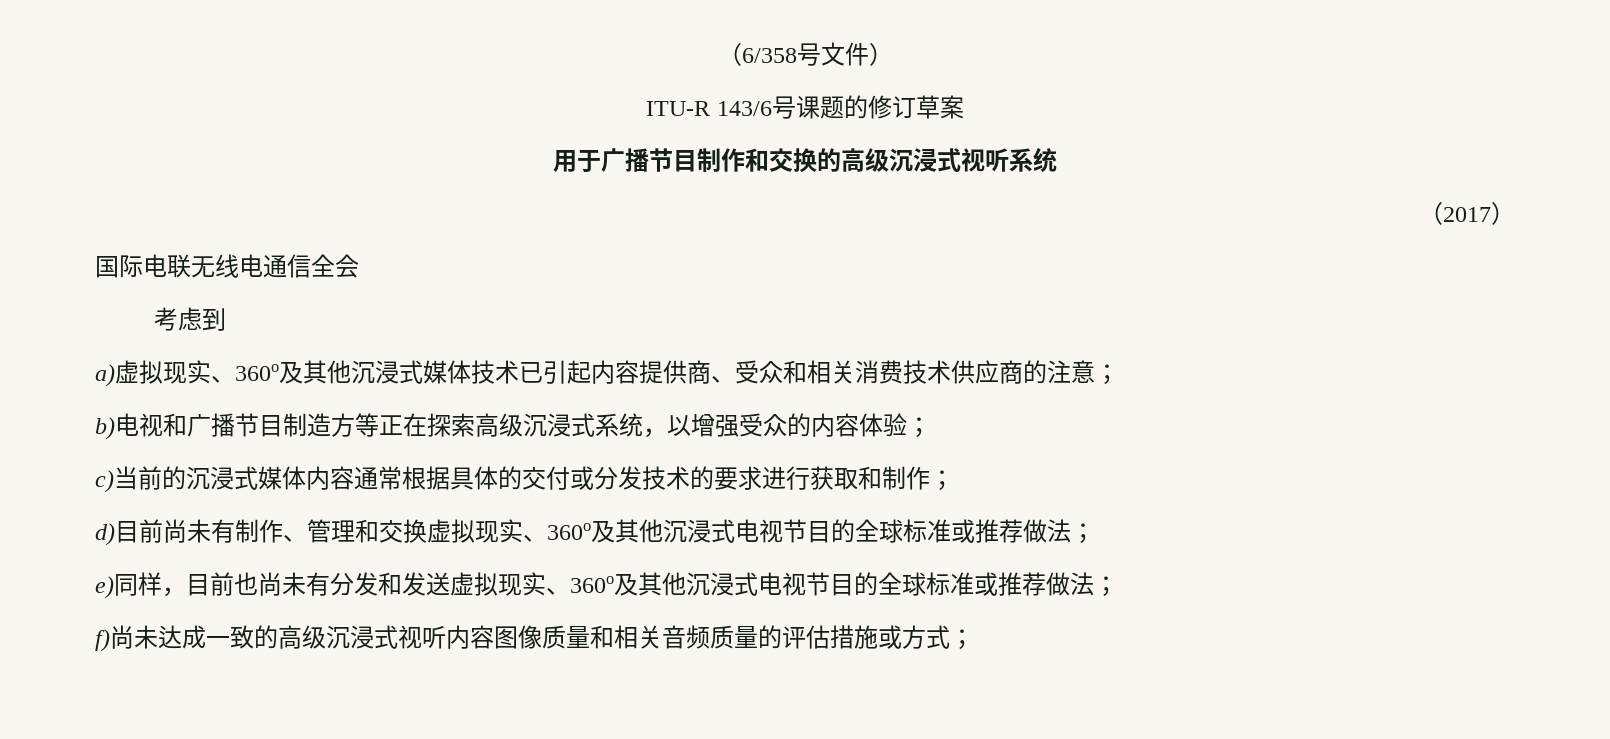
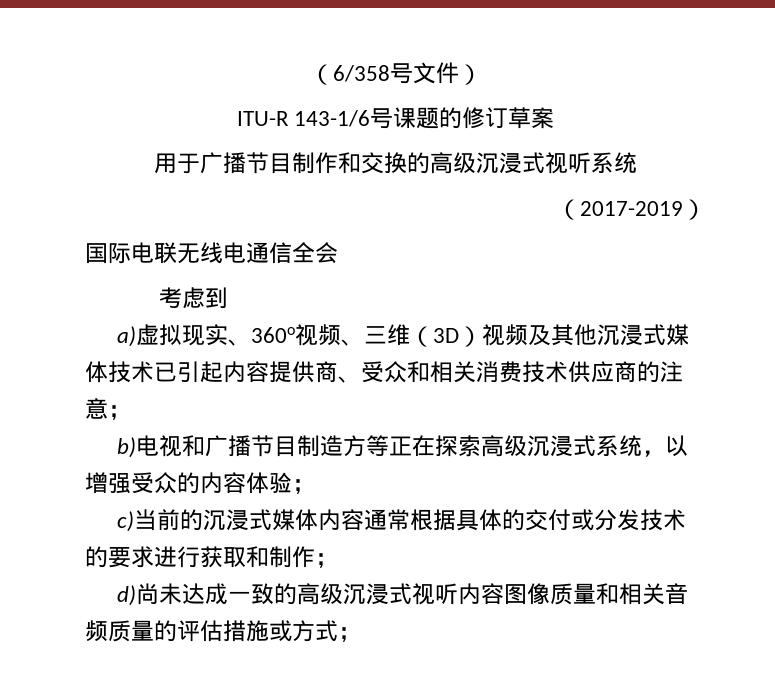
[716,101,772,116] 143/6 -> [294,110,371,127] 143-1/6
[1443,207,1491,222] 2017 -> [580,201,683,216] 2017-2019
(279, 372) none -> [295,324,529,347] 视频、三维（3D）视频
[115,519,1095,544] [95,572,1118,599] [95,629,110,652] 目前尚未有制作、管理和交换虚拟现实、360o及其他沉浸式电视节目的全球标准或推荐做法； // e)同样，目前也尚未有分发和发送虚拟现实、360o及其他沉浸式电视节目的全球标准或推荐做法； // f) -> (137, 595) none

